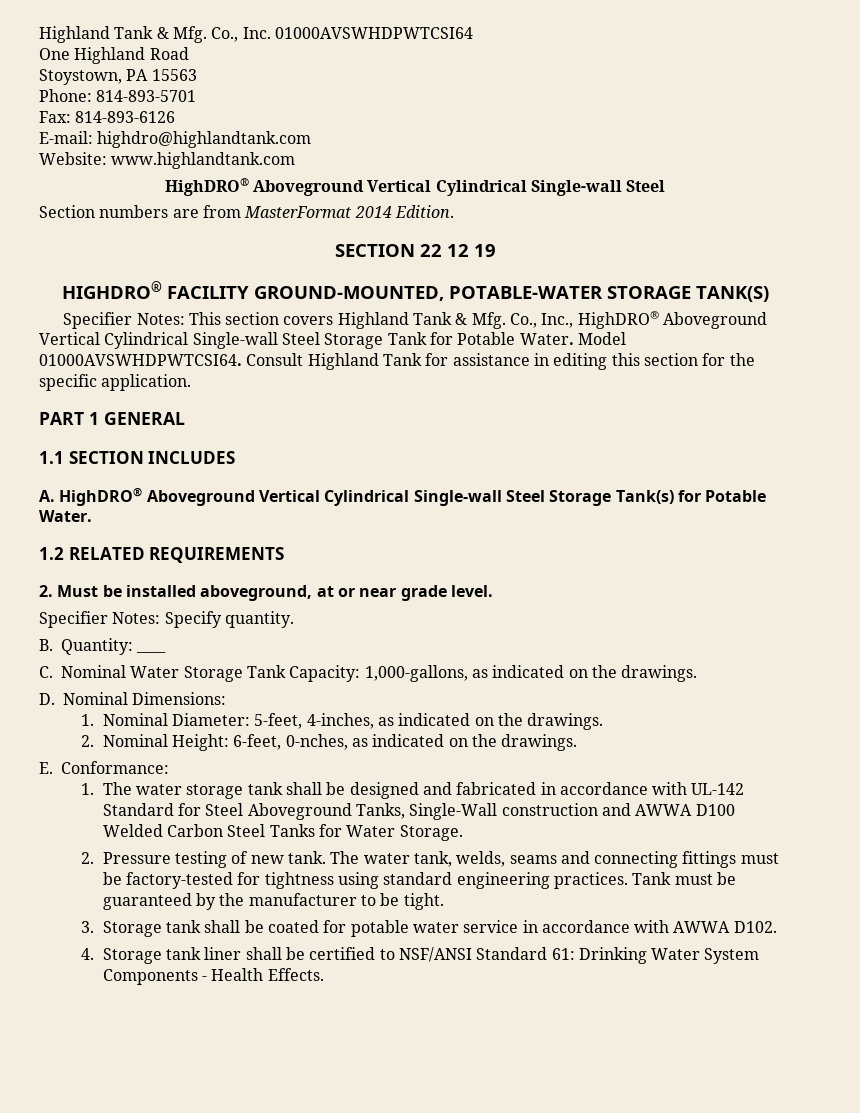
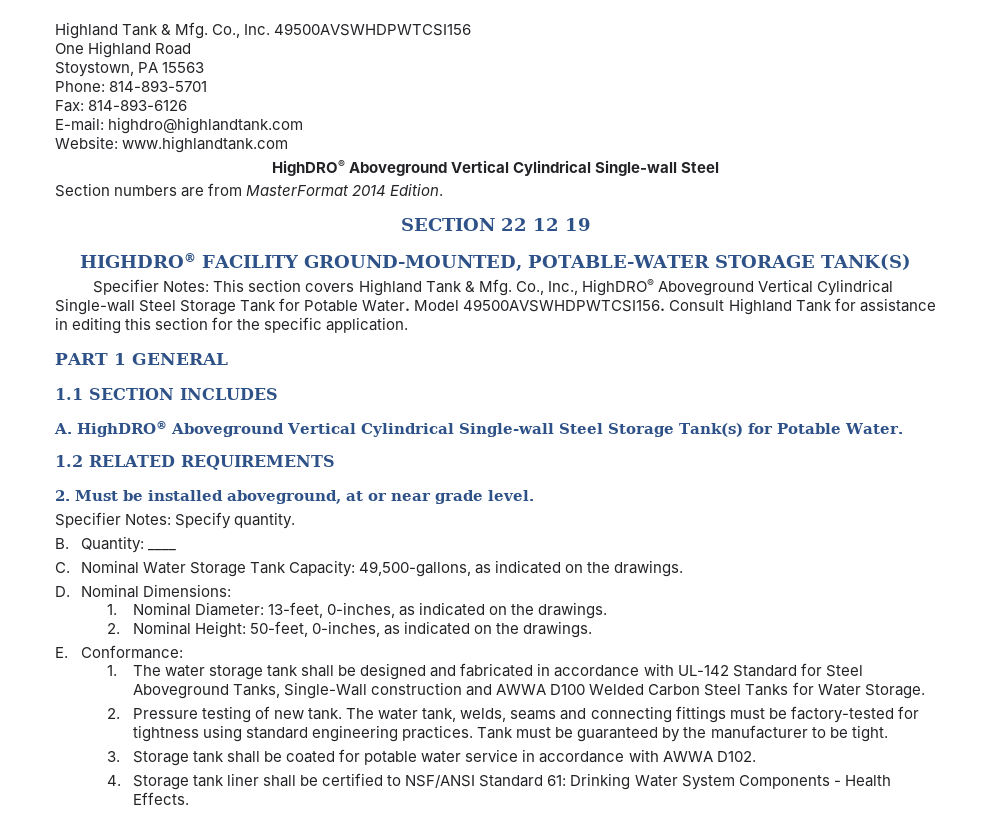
[274,27,473,39] 01000AVSWHDPWTCSI64 -> [274,23,472,36] 49500AVSWHDPWTCSI156
[39,354,242,366] 01000AVSWHDPWTCSI64. -> [463,299,666,312] 49500AVSWHDPWTCSI156.
[364,665,468,682] 1,000-gallons, -> [359,561,472,577] 49,500-gallons,
[254,713,374,729] 5-feet, 4-inches, -> [268,602,396,618] 13-feet, 0-inches,
[233,734,348,750] 6-feet, 0-nches, -> [250,621,381,637] 50-feet, 0-inches,

